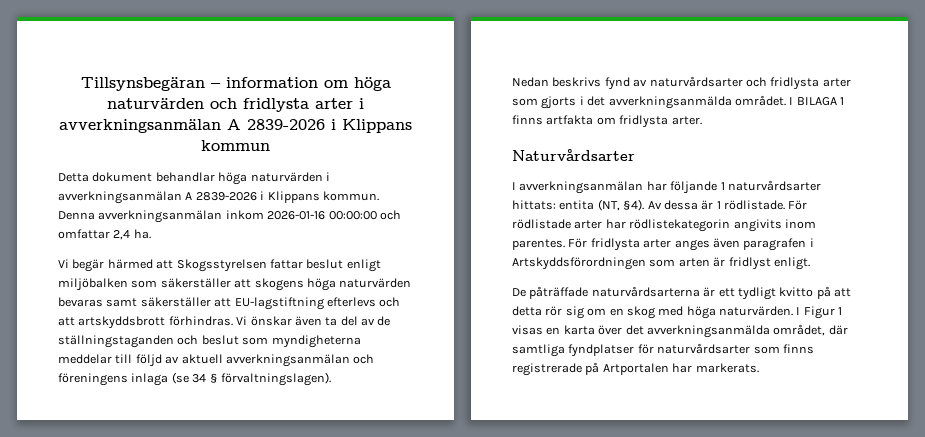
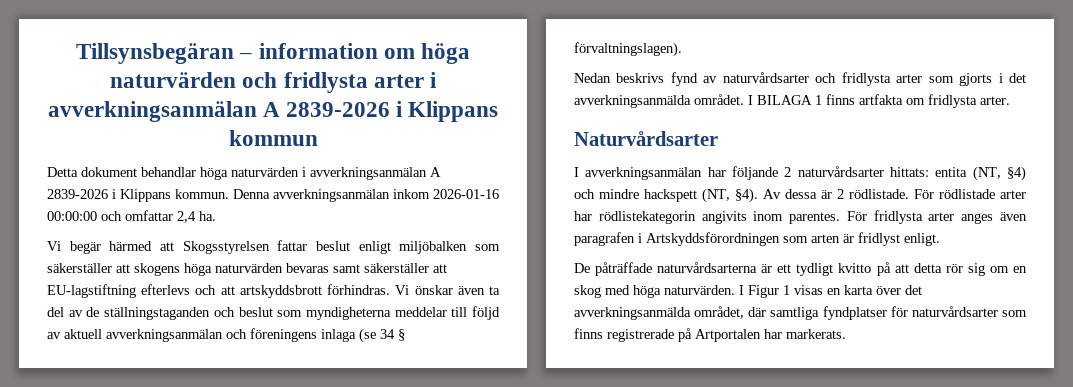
[720,182,725,190] 1 -> [784,167,792,177] 2
(620, 205) none -> [1007,166,1026,181] [574,188,730,203] §4) och mindre hackspett (NT,
[716,201,721,209] 1 -> [837,189,844,199] 2

